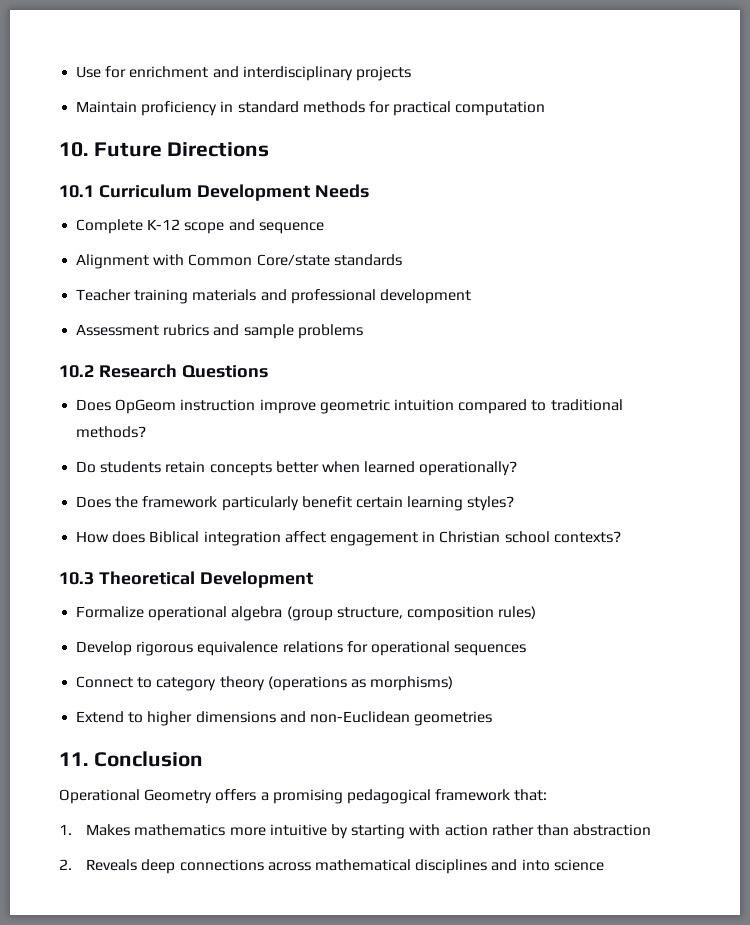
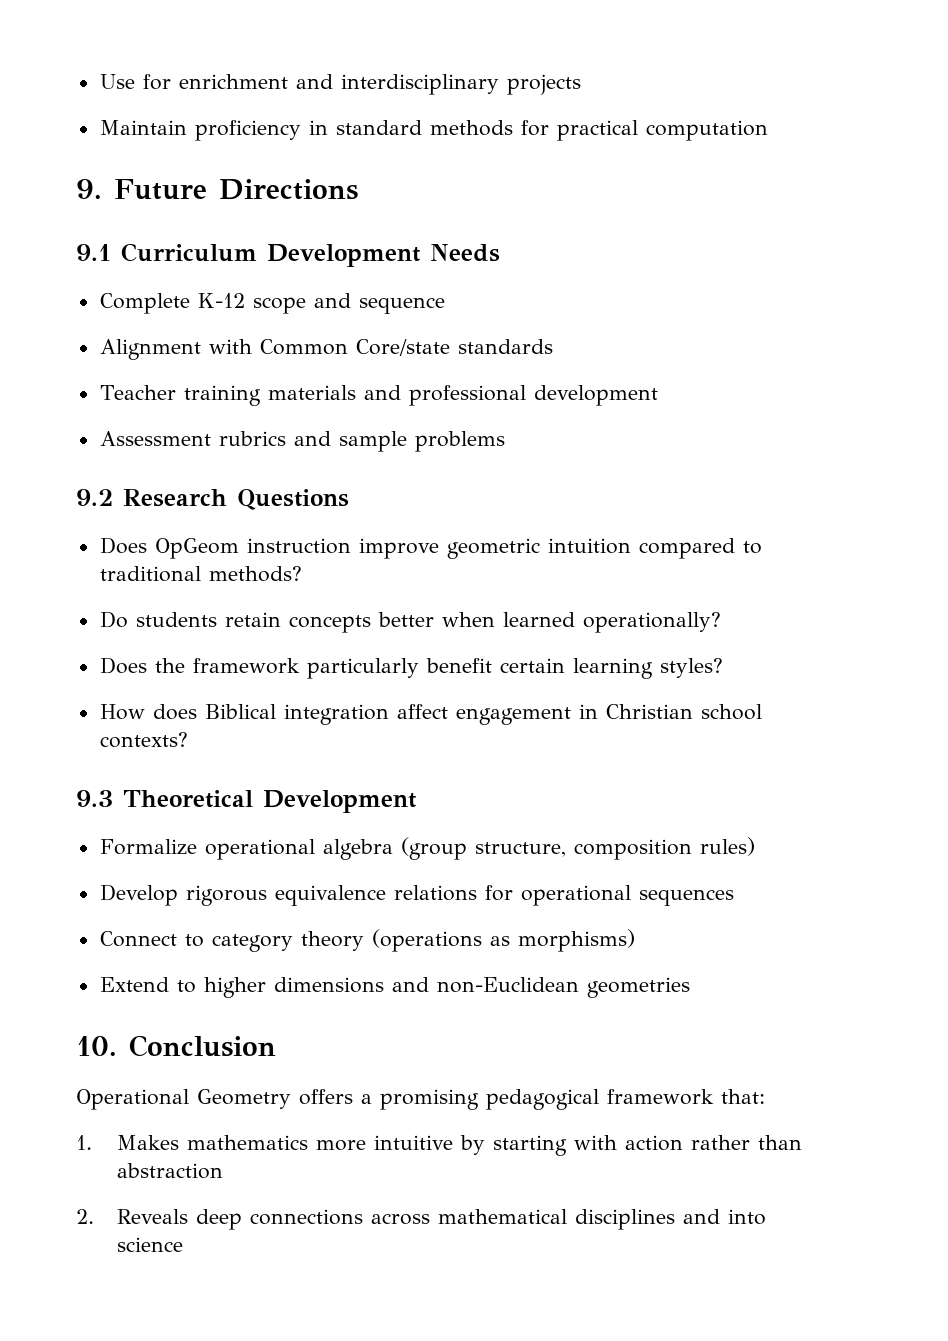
[59,142,88,157] 10. -> [76,179,102,199] 9.
[59,185,94,198] 10.1 -> [76,244,111,261] 9.1
[59,365,94,378] 10.2 -> [76,489,113,506] 9.2
[59,572,94,585] 10.3 -> [76,790,113,807] 9.3
[59,752,88,766] 11. -> [76,1036,117,1056] 10.

